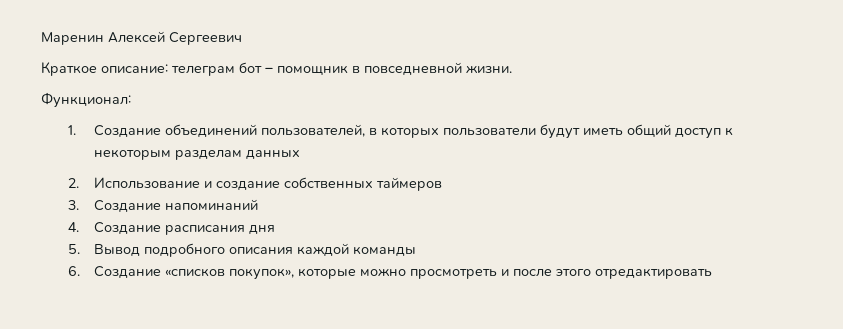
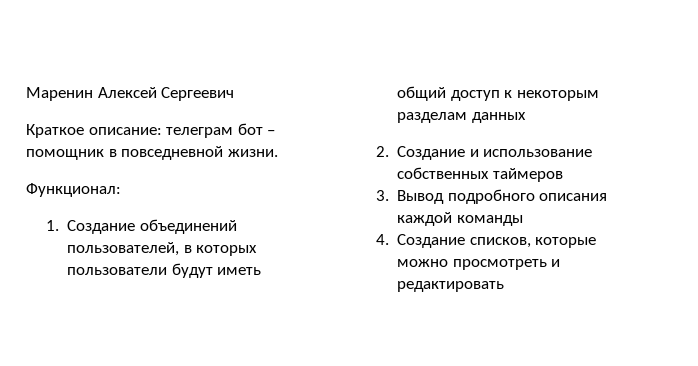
[94,177,281,190] Использование и создание -> [397,146,593,160] Создание и использование
[94,199,259,212] [67,222,276,235] [67,244,80,254] Создание напоминаний // 4. Создание расписания дня // 5. -> (389, 195) none
[67,266,295,280] 6. Создание «списков покупок», -> [375,234,531,248] 4. Создание списков,
[513,268,713,279] после этого отредактировать -> [397,281,505,292] редактировать

